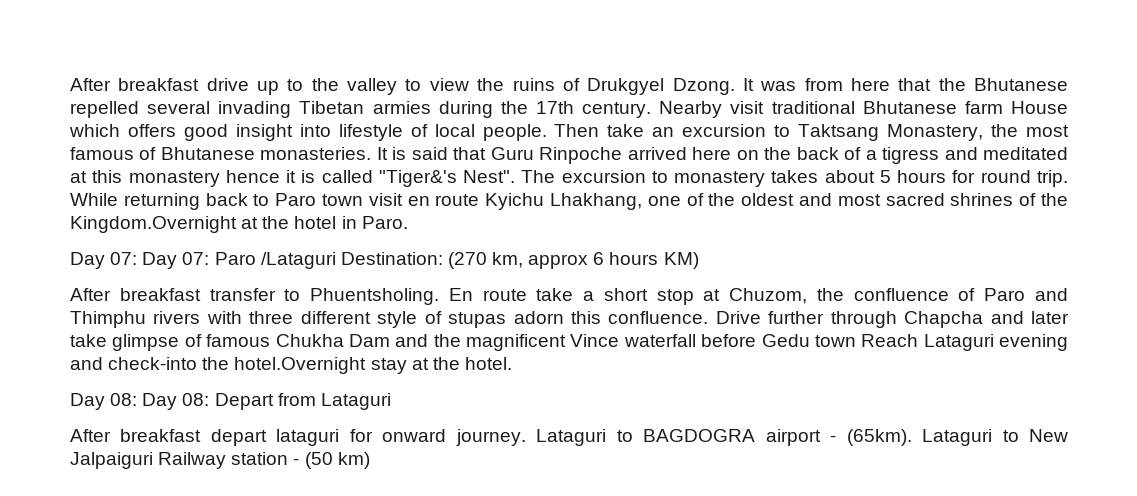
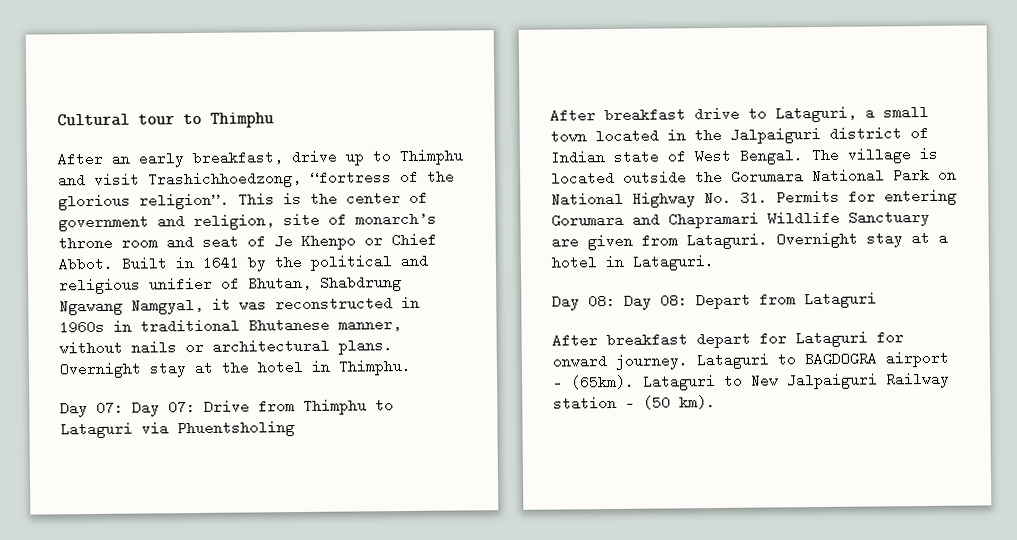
[70,78,1069,95] [70,101,1068,118] [69,124,1070,141] [70,147,1069,164] [70,170,1069,187] [70,193,1068,210] [70,216,237,233] After breakfast drive up to the valley to view the ruins of Drukgyel Dzong. It was from here that the Bhutanese repelled several invading Tibetan armies during the 17th century. Nearby visit traditional Bhutanese farm House which offers good insight into lifestyle of local people. Then take an excursion to Taktsang Monastery, the most famous of Bhutanese monasteries. It is said that Guru Rinpoche arrived here on the back of a tigress and meditated at this monastery hence it is called "Tiger&'s Nest". The excursion to monastery takes about 5 hours for round trip. While returning back to Paro town visit en route Kyichu Lhakhang, one of the oldest and most sacred shrines of the Kingdom.Overnight -> [57,112,274,128] [57,148,463,168] [58,169,455,189] [58,190,428,211] [58,211,437,232] [58,232,437,251] [58,253,428,272] [59,275,402,295] [59,296,420,316] [59,317,402,335] [59,338,393,355] [59,361,187,379] Cultural tour to Thimphu // After an early breakfast, drive up to Thimphu and visit Trashichhoedzong, “fortress of the glorious religion”. This is the center of government and religion, site of monarch’s throne room and seat of Je Khenpo or Chief Abbot. Built in 1641 by the political and religious unifier of Bhutan, Shabdrung Ngawang Namgyal, it was reconstructed in 1960s in traditional Bhutanese manner, without nails or architectural plans. Overnight stay
[361,216,408,229] Paro. -> [338,358,412,376] Thimphu.
[214,252,699,269] [70,288,1068,305] [70,311,1069,328] [70,334,1068,351] [70,357,512,374] Paro /Lataguri Destination: (270 km, approx 6 hours KM) // After breakfast transfer to Phuentsholing. En route take a short stop at Chuzom, the confluence of Paro and Thimphu rivers with three different style of stupas adorn this confluence. Drive further through Chapcha and later take glimpse of famous Chukha Dam and the magnificent Vince waterfall before Gedu town Reach Lataguri evening and check-into the hotel.Overnight stay at the hotel. -> [204,398,394,415] [60,420,295,439] [550,104,929,123] [550,125,929,144] [550,147,938,165] [551,167,957,186] [551,188,957,208] [551,209,930,229] [551,230,948,251] [551,254,715,271] Drive from Thimphu to Lataguri via Phuentsholing // After breakfast drive to Lataguri, a small town located in the Jalpaiguri district of Indian state of West Bengal. The village is located outside the Gorumara National Park on National Highway No. 31. Permits for entering Gorumara and Chapramari Wildlife Sanctuary are given from Lataguri. Overnight stay at a hotel in Lataguri.
[276,429,340,446] lataguri -> [759,330,868,348] for Lataguri
[337,452,370,469] km) -> [679,395,716,410] km).

